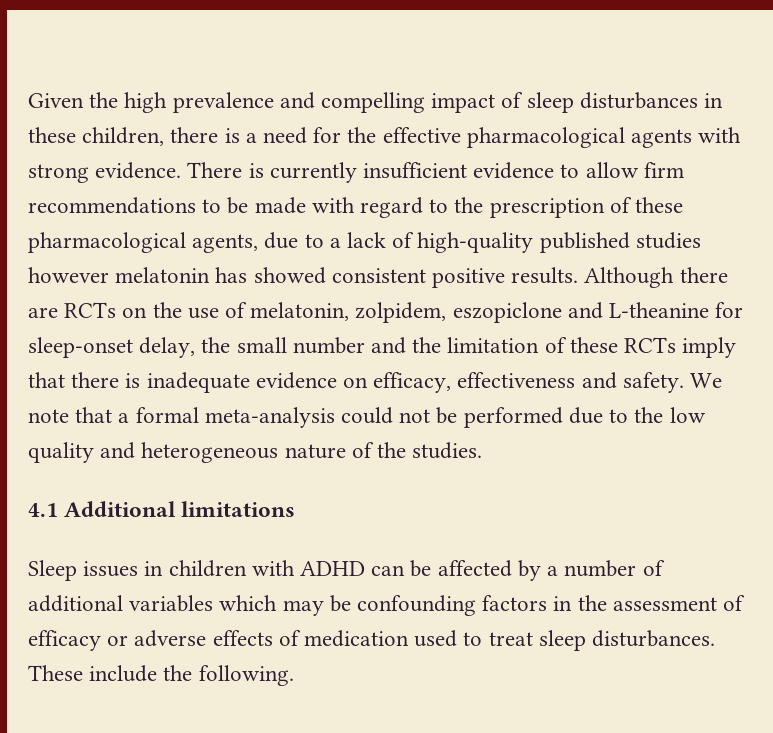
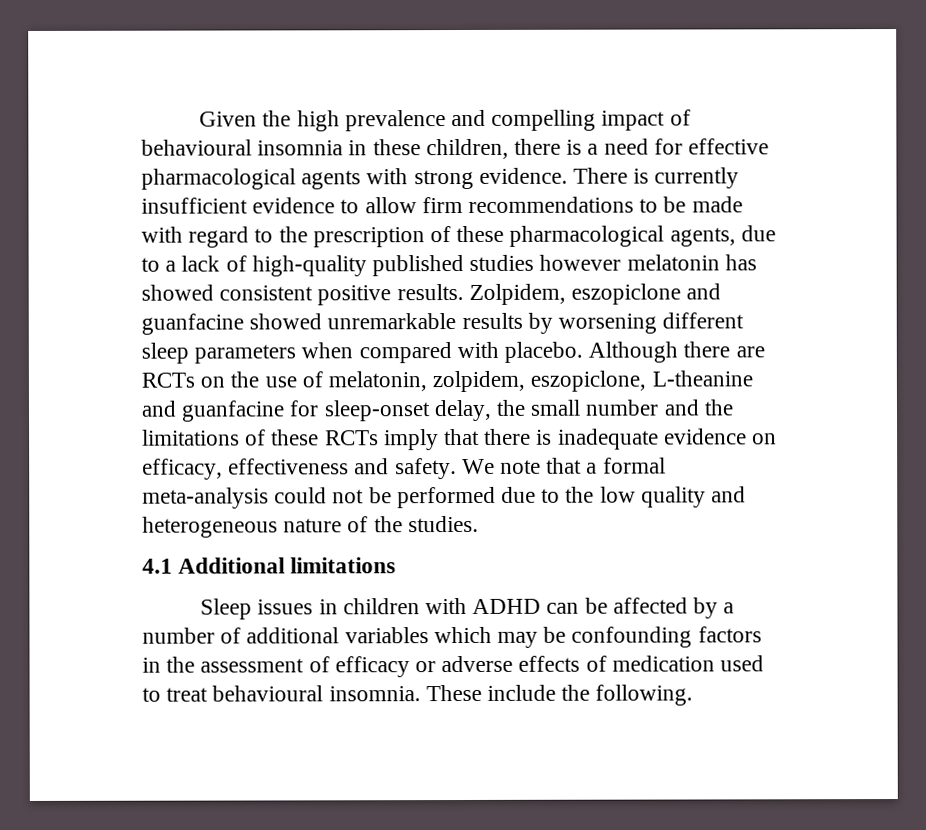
[526,92,698,113] sleep disturbances -> [141,139,344,156] behavioural insomnia
[347,127,377,143] the -> (683, 146) none
(579, 275) none -> [468,283,722,305] [141,312,745,335] [141,341,584,364] Zolpidem, eszopiclone and guanfacine showed unremarkable results by worsening different sleep parameters when compared with placebo.
[452,302,710,323] eszopiclone and L-theanine -> [530,370,753,392] [141,400,286,422] eszopiclone, L-theanine and guanfacine
[447,337,540,353] limitation -> [142,429,240,446] limitations
[538,630,716,651] sleep disturbances. -> [212,685,421,702] behavioural insomnia.

